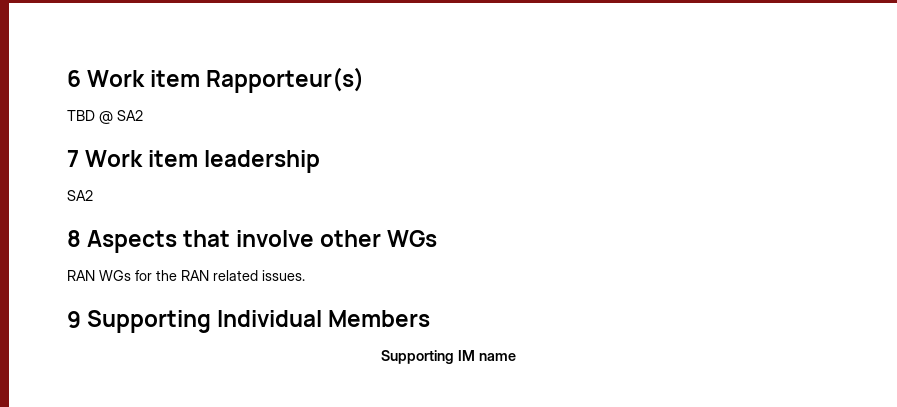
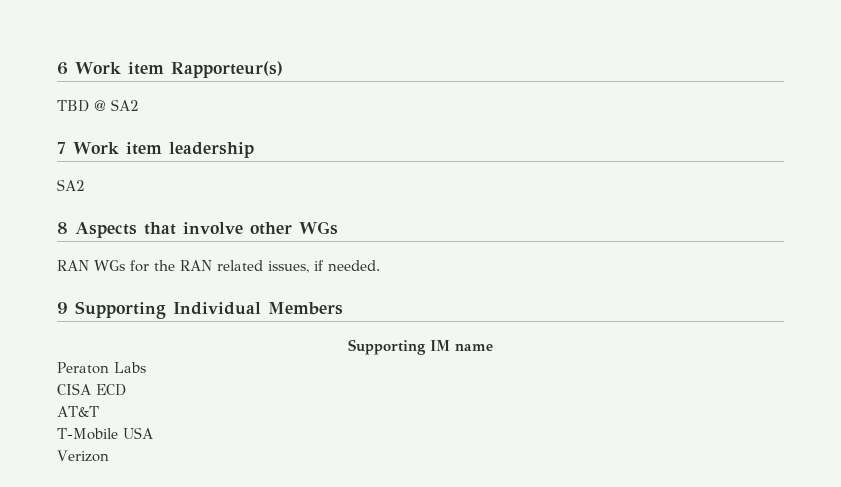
[262,270,305,281] issues. -> [268,260,380,273] issues, if needed.
(516, 357) none -> [57,362,146,374] [57,383,126,396] [57,406,99,417] [57,427,153,440] [57,450,109,462] // Peraton Labs // CISA ECD // AT&T // T-Mobile USA // Verizon

